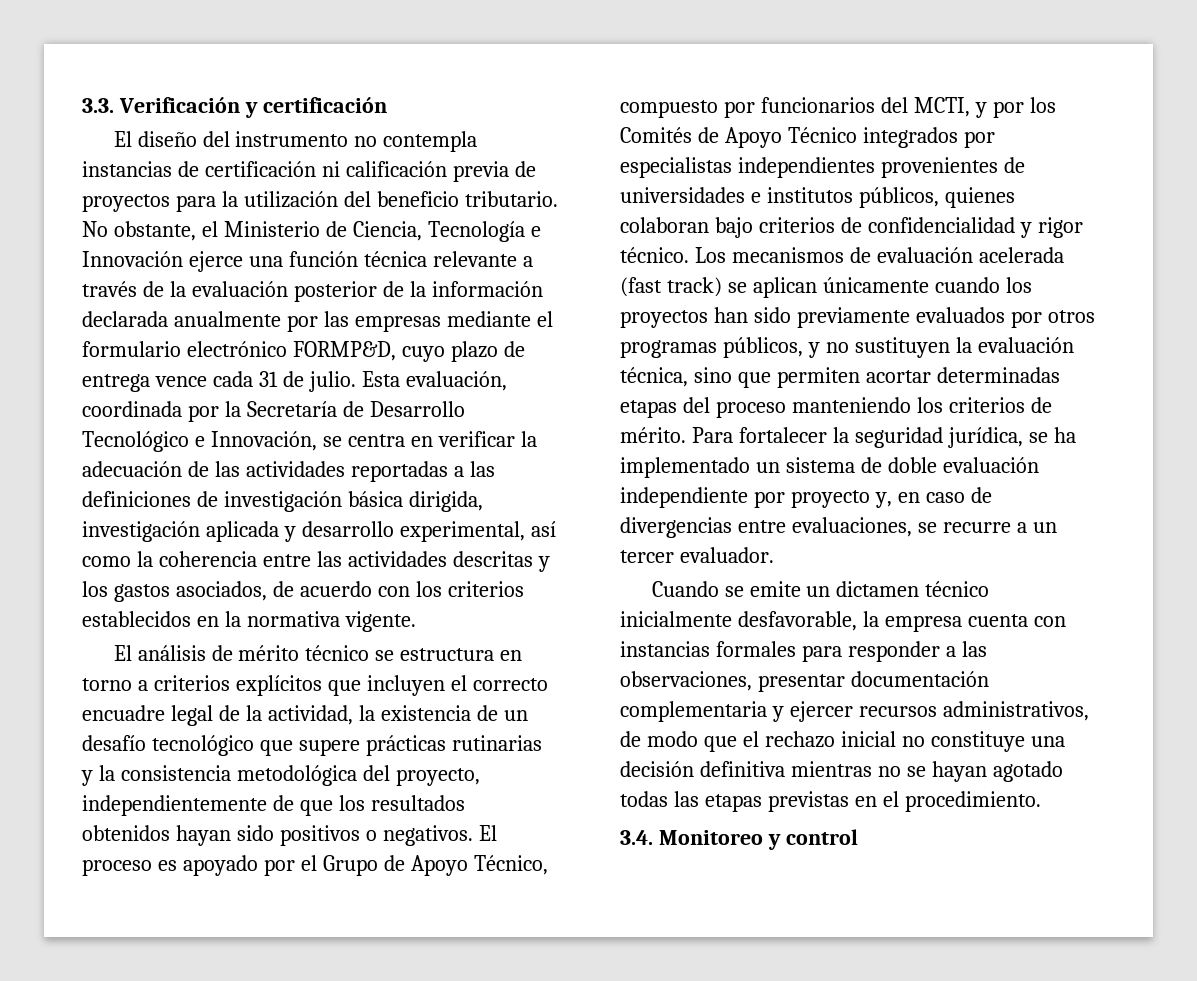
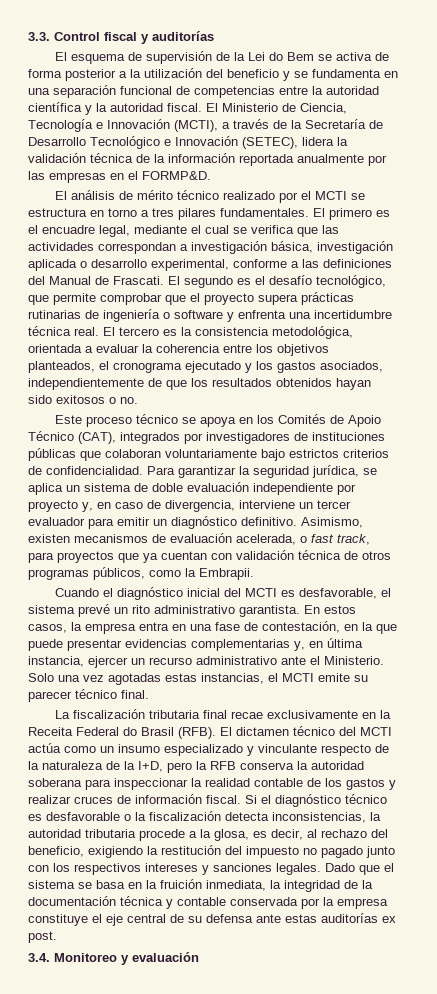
[118,97,387,118] [113,131,478,152] [82,161,536,182] [82,191,558,212] [82,221,218,241] Verificación y certificación // El diseño del instrumento no contempla instancias de certificación ni calificación previa de proyectos para la utilización del beneficio tributario. No obstante, el -> [54,31,214,44] [55,51,390,64] [28,68,398,81] [28,85,379,98] [28,102,218,115] Control fiscal y auditorías // El esquema de supervisión de la Lei do Bem se activa de forma posterior a la utilización del beneficio y se fundamenta en una separación funcional de competencias entre la autoridad científica y la autoridad fiscal. El
[188,251,533,272] [82,281,543,302] [82,311,553,332] [82,341,525,362] [82,371,507,392] [82,401,219,422] ejerce una función técnica relevante a través de la evaluación posterior de la información declarada anualmente por las empresas mediante el formulario electrónico FORMP&D, cuyo plazo de entrega vence cada 31 de julio. Esta evaluación, coordinada por -> [174,119,287,132] (MCTI), a través de
[210,431,537,451] [82,461,495,482] [82,491,483,512] [82,521,556,542] [82,551,550,572] [82,581,524,602] [82,611,416,632] Innovación, se centra en verificar la adecuación de las actividades reportadas a las definiciones de investigación básica dirigida, investigación aplicada y desarrollo experimental, así como la coherencia entre las actividades descritas y los gastos asociados, de acuerdo con los criterios establecidos en la normativa vigente. -> [175,136,348,149] [28,153,387,166] [28,171,211,183] Innovación (SETEC), lidera la validación técnica de la información reportada anualmente por las empresas en el FORMP&D.
(370, 653) none -> [223,191,348,203] realizado por el MCTI
[153,675,548,696] [82,705,528,726] [82,735,542,756] [81,765,480,786] criterios explícitos que incluyen el correcto encuadre legal de la actividad, la existencia de un desafío tecnológico que supere prácticas rutinarias y la consistencia metodológica del proyecto, -> [152,208,390,220] [28,225,339,237] [28,241,393,254] [28,259,392,271] [28,275,386,288] [28,292,354,305] [28,309,392,322] [28,326,353,339] [28,344,329,356] [28,361,383,373] tres pilares fundamentales. El primero es el encuadre legal, mediante el cual se verifica que las actividades correspondan a investigación básica, investigación aplicada o desarrollo experimental, conforme a las definiciones del Manual de Frascati. El segundo es el desafío tecnológico, que permite comprobar que el proyecto supera prácticas rutinarias de ingeniería o software y enfrenta una incertidumbre técnica real. El tercero es la consistencia metodológica, orientada a evaluar la coherencia entre los objetivos planteados, el cronograma ejecutado y los gastos asociados,
[279,825,497,846] [82,855,548,876] [620,97,1056,118] [620,127,995,148] [620,157,1025,178] [620,187,1015,208] [620,217,1083,238] [620,247,1064,263] [620,277,1032,298] [620,307,1095,328] [620,337,1074,358] [620,367,1060,388] [620,397,1052,418] [620,427,827,443] positivos o negativos. El proceso es apoyado por el Grupo de Apoyo Técnico, compuesto por funcionarios del MCTI, y por los Comités de Apoyo Técnico integrados por especialistas independientes provenientes de universidades e institutos públicos, quienes colaboran bajo criterios de confidencialidad y rigor técnico. Los mecanismos de evaluación acelerada (fast track) se aplican únicamente cuando los proyectos han sido previamente evaluados por otros programas públicos, y no sustituyen la evaluación técnica, sino que permiten acortar determinadas etapas del proceso manteniendo los criterios de mérito. Para fortalecer -> [56,395,138,404] [55,414,382,427] [28,431,385,444] [28,448,389,461] [28,466,236,478] exitosos o no. // Este proceso técnico se apoya en los Comités de Apoio Técnico (CAT), integrados por investigadores de instituciones públicas que colaboran voluntariamente bajo estrictos criterios de confidencialidad. Para garantizar
[1053,427,1076,443] [620,457,750,478] ha implementado -> [28,483,63,495] aplica
[620,517,1057,538] [620,547,774,563] [651,581,990,597] [620,611,1066,632] [620,641,987,662] [620,671,989,692] [620,701,1089,722] [620,731,1065,752] [620,761,1063,782] [620,791,1041,812] divergencias entre evaluaciones, se recurre a un tercer evaluador. // Cuando se emite un dictamen técnico inicialmente desfavorable, la empresa cuenta con instancias formales para responder a las observaciones, presentar documentación complementaria y ejercer recursos administrativos, de modo que el rechazo inicial no constituye una decisión definitiva mientras no se hayan agotado todas las etapas previstas en el procedimiento. -> [165,500,351,512] [28,516,363,529] [28,533,370,545] [28,550,391,563] [28,567,254,580] [55,587,392,600] [28,604,356,617] [28,621,397,634] [28,638,363,651] [28,656,384,668] [28,673,368,685] [28,689,149,702] [55,709,392,719] [28,726,392,739] [28,743,389,756] [28,761,364,773] [28,778,396,790] [28,794,387,807] [28,811,381,823] [28,829,388,841] [28,845,395,858] [28,863,394,875] [28,879,373,892] [28,896,388,909] [28,913,396,926] [28,931,57,943] divergencia, interviene un tercer evaluador para emitir un diagnóstico definitivo. Asimismo, existen mecanismos de evaluación acelerada, o fast track, para proyectos que ya cuentan con validación técnica de otros programas públicos, como la Embrapii. // Cuando el diagnóstico inicial del MCTI es desfavorable, el sistema prevé un rito administrativo garantista. En estos casos, la empresa entra en una fase de contestación, en la que puede presentar evidencias complementarias y, en última instancia, ejercer un recurso administrativo ante el Ministerio. Solo una vez agotadas estas instancias, el MCTI emite su parecer técnico final. // La fiscalización tributaria final recae exclusivamente en la Receita Federal do Brasil (RFB). El dictamen técnico del MCTI actúa como un insumo especializado y vinculante respecto de la naturaleza de la I+D, pero la RFB conserva la autoridad soberana para inspeccionar la realidad contable de los gastos y realizar cruces de información fiscal. Si el diagnóstico técnico es desfavorable o la fiscalización detecta inconsistencias, la autoridad tributaria procede a la glosa, es decir, al rechazo del beneficio, exigiendo la restitución del impuesto no pagado junto con los respectivos intereses y sanciones legales. Dado que el sistema se basa en la fruición inmediata, la integridad de la documentación técnica y contable conservada por la empresa constituye el eje central de su defensa ante estas auditorías ex post.
[785,829,858,845] control -> [132,952,199,962] evaluación

